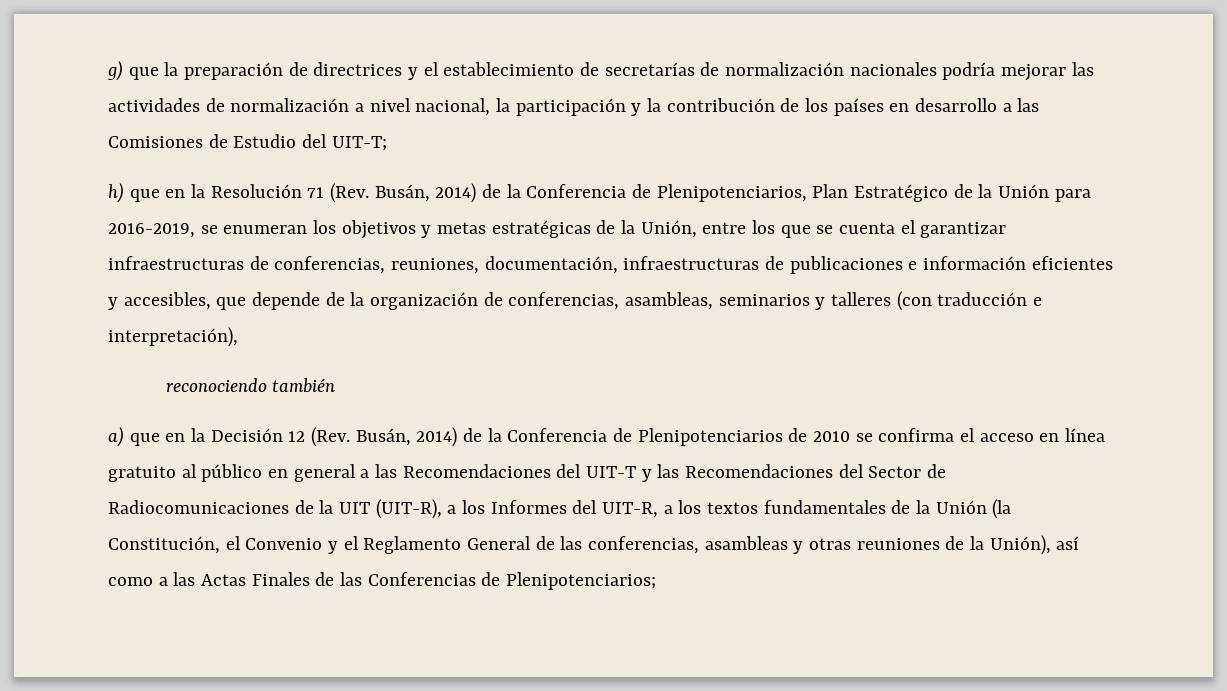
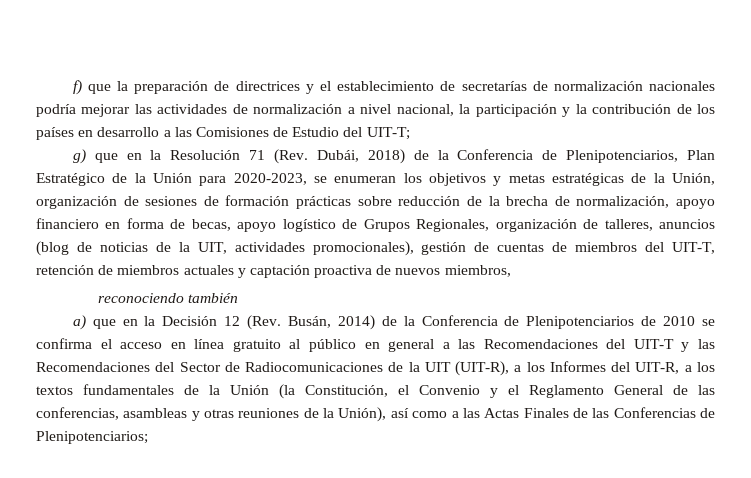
[107,61,123,81] g) -> [72,80,82,95] f)
[108,183,124,203] h) -> [72,149,86,164] g)
[374,183,477,203] Busán, 2014) -> [316,149,405,164] Dubái, 2018)
[108,223,195,238] 2016-2019, -> [233,173,307,185] 2020-2023,
[702,220,1007,238] [108,256,1113,274] [108,291,1043,311] [108,327,238,347] entre los que se cuenta el garantizar infraestructuras de conferencias, reuniones, documentación, infraestructuras de publicaciones e información eficientes y accesibles, que depende de la organización de conferencias, asambleas, seminarios y talleres (con traducción e interpretación), -> [36,195,716,209] [36,218,715,232] [36,241,716,256] [36,265,511,278] organización de sesiones de formación prácticas sobre reducción de la brecha de normalización, apoyo financiero en forma de becas, apoyo logístico de Grupos Regionales, organización de talleres, anuncios (blog de noticias de la UIT, actividades promocionales), gestión de cuentas de miembros del UIT-T, retención de miembros actuales y captación proactiva de nuevos miembros,

